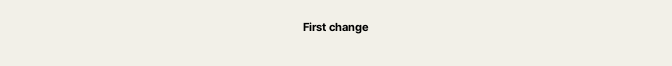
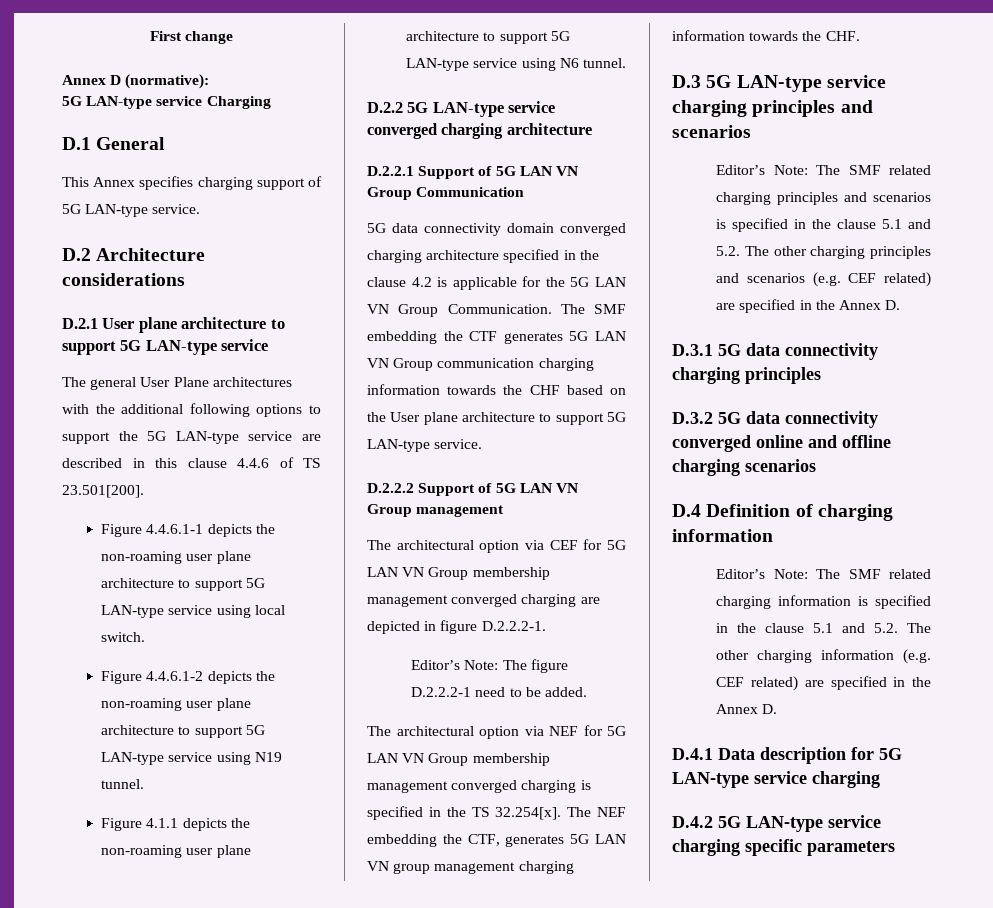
(370, 28) none -> [62,74,210,89] [62,96,271,109] [62,137,166,150] [62,176,322,190] [62,204,201,217] [62,248,206,261] [62,273,185,286] [62,317,285,333] [62,339,269,355] [62,377,292,390] [62,403,321,417] [62,431,321,444] [62,457,321,468] [62,485,144,498] [101,524,275,537] [101,551,251,564] [101,578,265,591] [101,605,285,618] [101,632,146,642] [101,671,275,684] [101,698,251,711] [101,725,265,738] [101,752,282,765] [101,779,145,789] [101,818,250,831] [101,845,251,858] [406,31,570,44] [406,58,626,71] [367,101,556,117] [367,123,592,139] [367,166,578,179] [367,187,525,200] [367,223,626,236] [367,249,599,263] [367,276,626,290] [367,304,626,317] [367,331,626,344] [367,358,594,371] [367,384,626,395] [367,412,626,425] [367,439,483,452] [367,483,578,496] [367,504,505,517] [367,539,626,553] [367,567,550,580] [367,594,600,607] [367,620,546,634] [411,659,568,673] [411,687,588,697] [367,725,626,739] [367,753,550,766] [367,780,591,793] [367,806,626,820] [367,834,626,847] [367,861,574,874] [672,30,860,41] [672,75,886,92] [672,100,873,117] [672,125,751,138] [716,165,931,175] [716,192,931,205] [716,218,931,232] [716,246,931,259] [716,272,931,287] [716,299,901,313] [672,343,878,360] [672,367,821,384] [672,411,878,428] [672,435,891,452] [672,459,816,476] [672,504,893,521] [672,529,773,542] [716,569,931,579] [716,595,931,609] [716,623,931,633] [716,649,931,664] [716,676,931,691] [716,704,778,714] [672,747,902,764] [672,771,880,788] [672,815,881,832] [672,839,895,856] // Annex D (normative): // 5G LAN-type service Charging // D.1 General // This Annex specifies charging support of 5G LAN-type service. // D.2 Architecture considerations // D.2.1 User plane architecture to support 5G LAN-type service // The general User Plane architectures with the additional following options to support the 5G LAN-type service are described in this clause 4.4.6 of TS 23.501[200]. // Figure 4.4.6.1-1 depicts the non-roaming user plane architecture to support 5G LAN-type service using local switch. // Figure 4.4.6.1-2 depicts the non-roaming user plane architecture to support 5G LAN-type service using N19 tunnel. // Figure 4.1.1 depicts the non-roaming user plane architecture to support 5G LAN-type service using N6 tunnel. // D.2.2 5G LAN-type service converged charging architecture // D.2.2.1 Support of 5G LAN VN Group Communication // 5G data connectivity domain converged charging architecture specified in the clause 4.2 is applicable for the 5G LAN VN Group Communication. The SMF embedding the CTF generates 5G LAN VN Group communication charging information towards the CHF based on the User plane architecture to support 5G LAN-type service. // D.2.2.2 Support of 5G LAN VN Group management // The architectural option via CEF for 5G LAN VN Group membership management converged charging are depicted in figure D.2.2.2-1. // Editor’s Note: The figure D.2.2.2-1 need to be added. // The architectural option via NEF for 5G LAN VN Group membership management converged charging is specified in the TS 32.254[x]. The NEF embedding the CTF, generates 5G LAN VN group management charging information towards the CHF. // D.3 5G LAN-type service charging principles and scenarios // Editor’s Note: The SMF related charging principles and scenarios is specified in the clause 5.1 and 5.2. The other charging principles and scenarios (e.g. CEF related) are specified in the Annex D. // D.3.1 5G data connectivity charging principles // D.3.2 5G data connectivity converged online and offline charging scenarios // D.4 Definition of charging information // Editor’s Note: The SMF related charging information is specified in the clause 5.1 and 5.2. The other charging information (e.g. CEF related) are specified in the Annex D. // D.4.1 Data description for 5G LAN-type service charging // D.4.2 5G LAN-type service charging specific parameters

